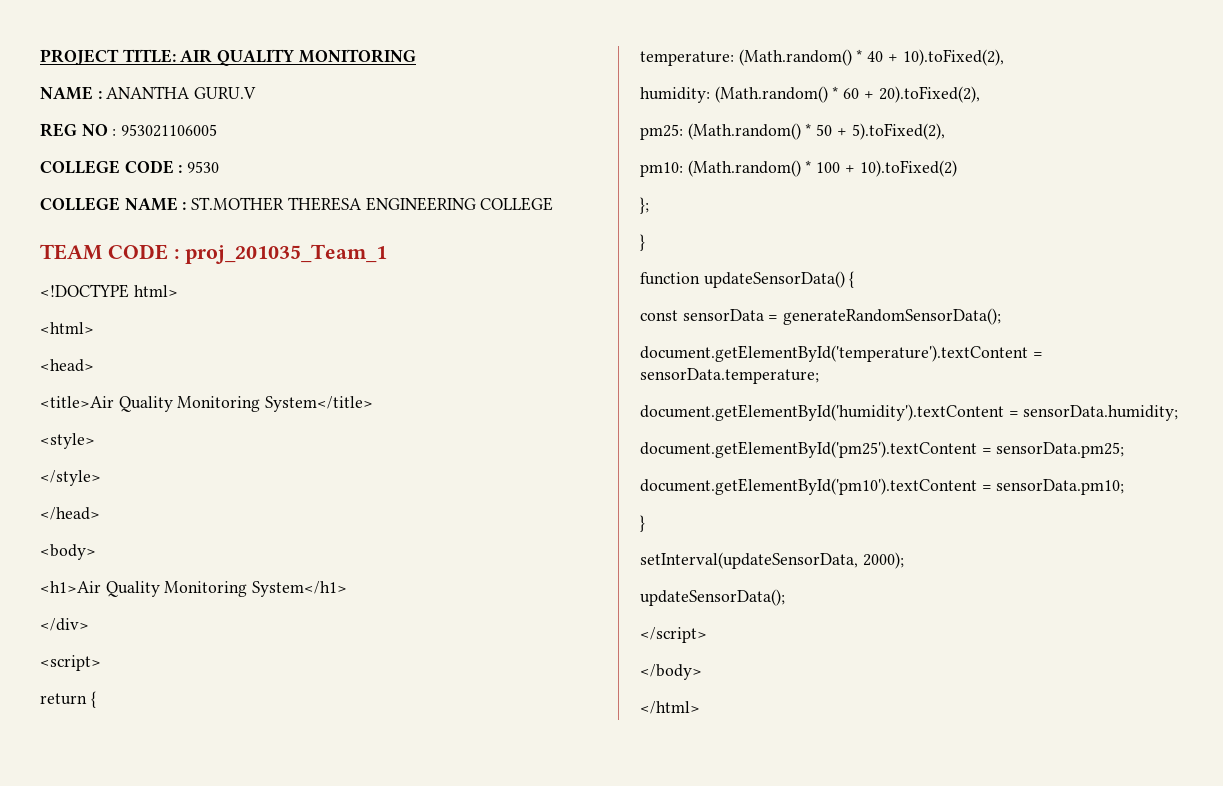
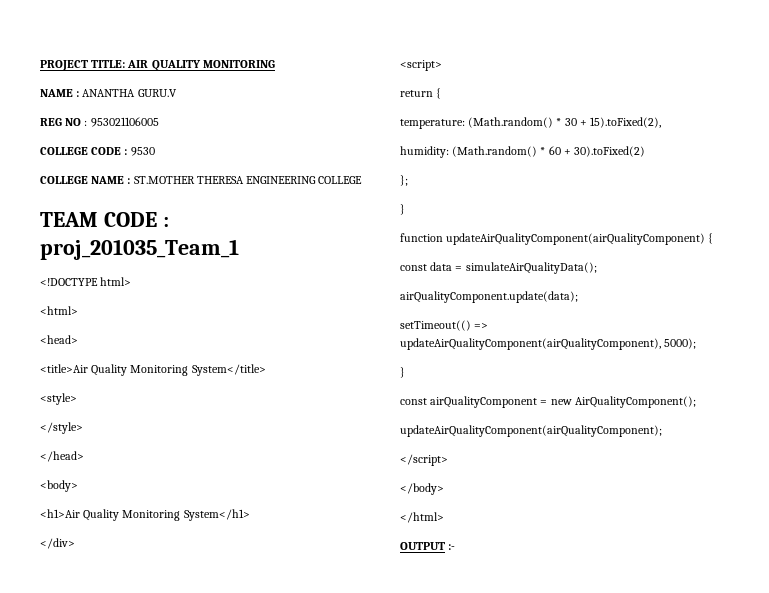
[867,49,1004,66] 40 + 10).toFixed(2), -> [564,117,662,128] 30 + 15).toFixed(2),
[878,86,980,103] [640,123,945,140] [640,160,957,177] 20).toFixed(2), // pm25: (Math.random() * 50 + 5).toFixed(2), // pm10: (Math.random() * 100 + 10).toFixed(2) -> [574,146,646,157] 30).toFixed(2)
[703,271,845,288] updateSensorData() -> [446,233,706,245] updateAirQualityComponent(airQualityComponent)
[682,308,1002,325] [640,345,1043,362] [640,368,819,384] [640,404,1179,421] [640,441,1125,458] [640,478,1125,495] [640,515,645,532] [640,552,904,569] [640,589,785,606] sensorData = generateRandomSensorData(); // document.getElementById('temperature').textContent = sensorData.temperature; // document.getElementById('humidity').textContent = sensorData.humidity; // document.getElementById('pm25').textContent = sensorData.pm25; // document.getElementById('pm10').textContent = sensorData.pm10; // } // setInterval(updateSensorData, 2000); // updateSensorData(); -> [430,262,597,274] [400,291,578,303] [400,320,489,331] [400,338,697,350] [400,367,405,378] [400,396,696,408] [400,425,662,437] data = simulateAirQualityData(); // airQualityComponent.update(data); // setTimeout(() => updateAirQualityComponent(airQualityComponent), 5000); // } // const airQualityComponent = new AirQualityComponent(); // updateAirQualityComponent(airQualityComponent);
(700, 707) none -> [400,542,456,550] // OUTPUT :-

